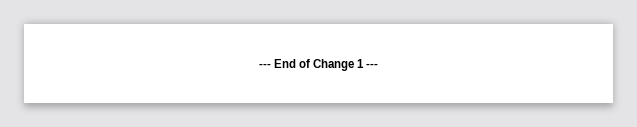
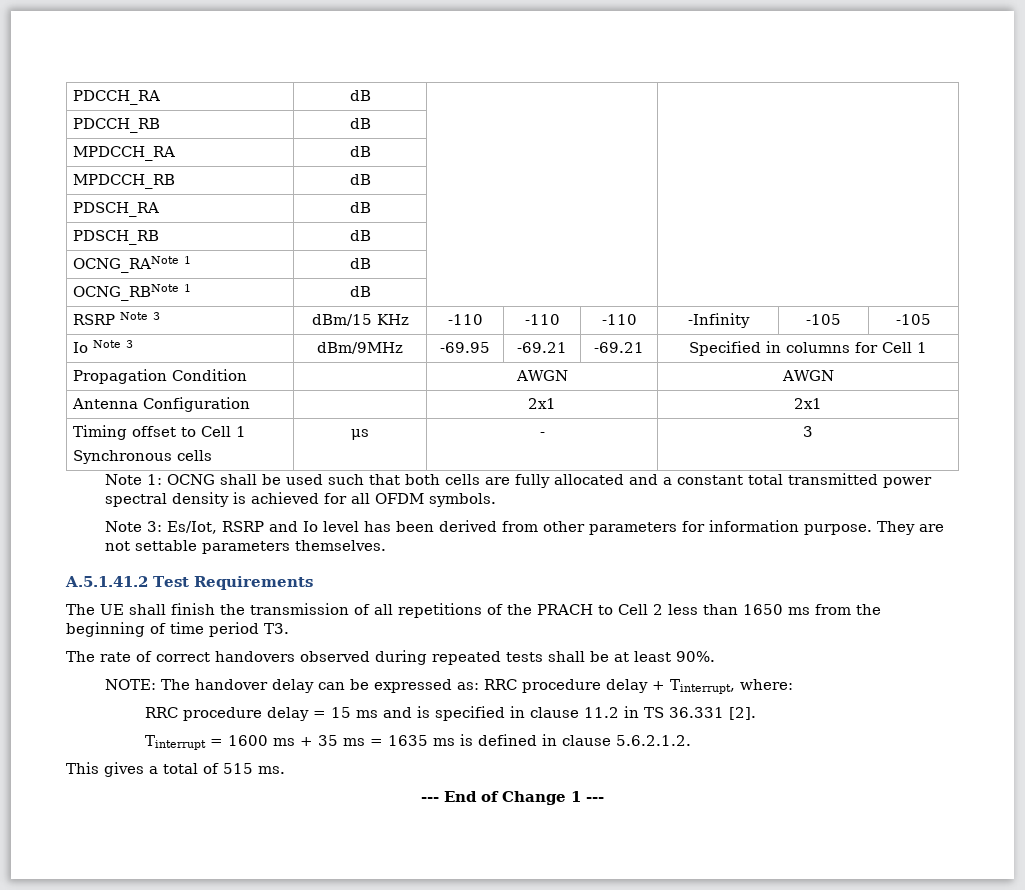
(258, 65) none -> [73,90,161,105] [349,90,371,101] [73,118,161,133] [349,118,371,129] [73,146,176,161] [349,146,371,157] [73,174,176,189] [349,174,371,185] [73,202,160,217] [349,202,371,213] [73,230,160,245] [349,230,371,241] [73,256,192,273] [349,258,371,269] [73,284,192,301] [349,286,371,297] [73,312,161,325] [311,314,409,326] [447,314,483,325] [524,314,560,325] [601,314,637,325] [687,313,750,328] [806,314,841,325] [896,314,931,325] [73,340,134,353] [317,342,403,354] [440,342,490,353] [517,342,567,353] [594,342,644,353] [689,341,927,356] [73,369,248,384] [515,370,568,381] [781,370,834,381] [72,397,251,412] [528,398,556,409] [794,398,822,409] [73,425,247,440] [73,450,213,464] [351,429,369,440] [539,432,545,437] [803,426,813,437] [105,473,933,488] [105,492,497,507] [105,520,945,535] [105,540,387,554] [65,576,313,590] [66,603,881,618] [66,622,289,637] [66,650,715,665] [105,679,794,694] [144,706,756,721] [144,734,691,750] [66,762,285,777] PDCCH_RA | dB | | // PDCCH_RB | dB | | // MPDCCH_RA | dB | | // MPDCCH_RB | dB | | // PDSCH_RA | dB | | // PDSCH_RB | dB | | // OCNG_RANote 1 | dB | | // OCNG_RBNote 1 | dB | | // RSRP Note 3 | dBm/15 KHz | -110 | -110 | -110 | -Infinity | -105 | -105 // Io Note 3 | dBm/9MHz | -69.95 | -69.21 | -69.21 | Specified in columns for Cell 1 // Propagation Condition | | AWGN | AWGN // Antenna Configuration | | 2x1 | 2x1 // Timing offset to Cell 1 // Synchronous cells | μs | - | 3 // Note 1: OCNG shall be used such that both cells are fully allocated and a constant total transmitted power spectral density is achieved for all OFDM symbols. // Note 3: Es/Iot, RSRP and Io level has been derived from other parameters for information purpose. They are not settable parameters themselves. // A.5.1.41.2 Test Requirements // The UE shall finish the transmission of all repetitions of the PRACH to Cell 2 less than 1650 ms from the beginning of time period T3. // The rate of correct handovers observed during repeated tests shall be at least 90%. // NOTE: The handover delay can be expressed as: RRC procedure delay + Tinterrupt, where: // RRC procedure delay = 15 ms and is specified in clause 11.2 in TS 36.331 [2]. // Tinterrupt = 1600 ms + 35 ms = 1635 ms is defined in clause 5.6.2.1.2. // This gives a total of 515 ms. //

